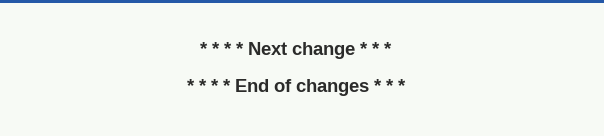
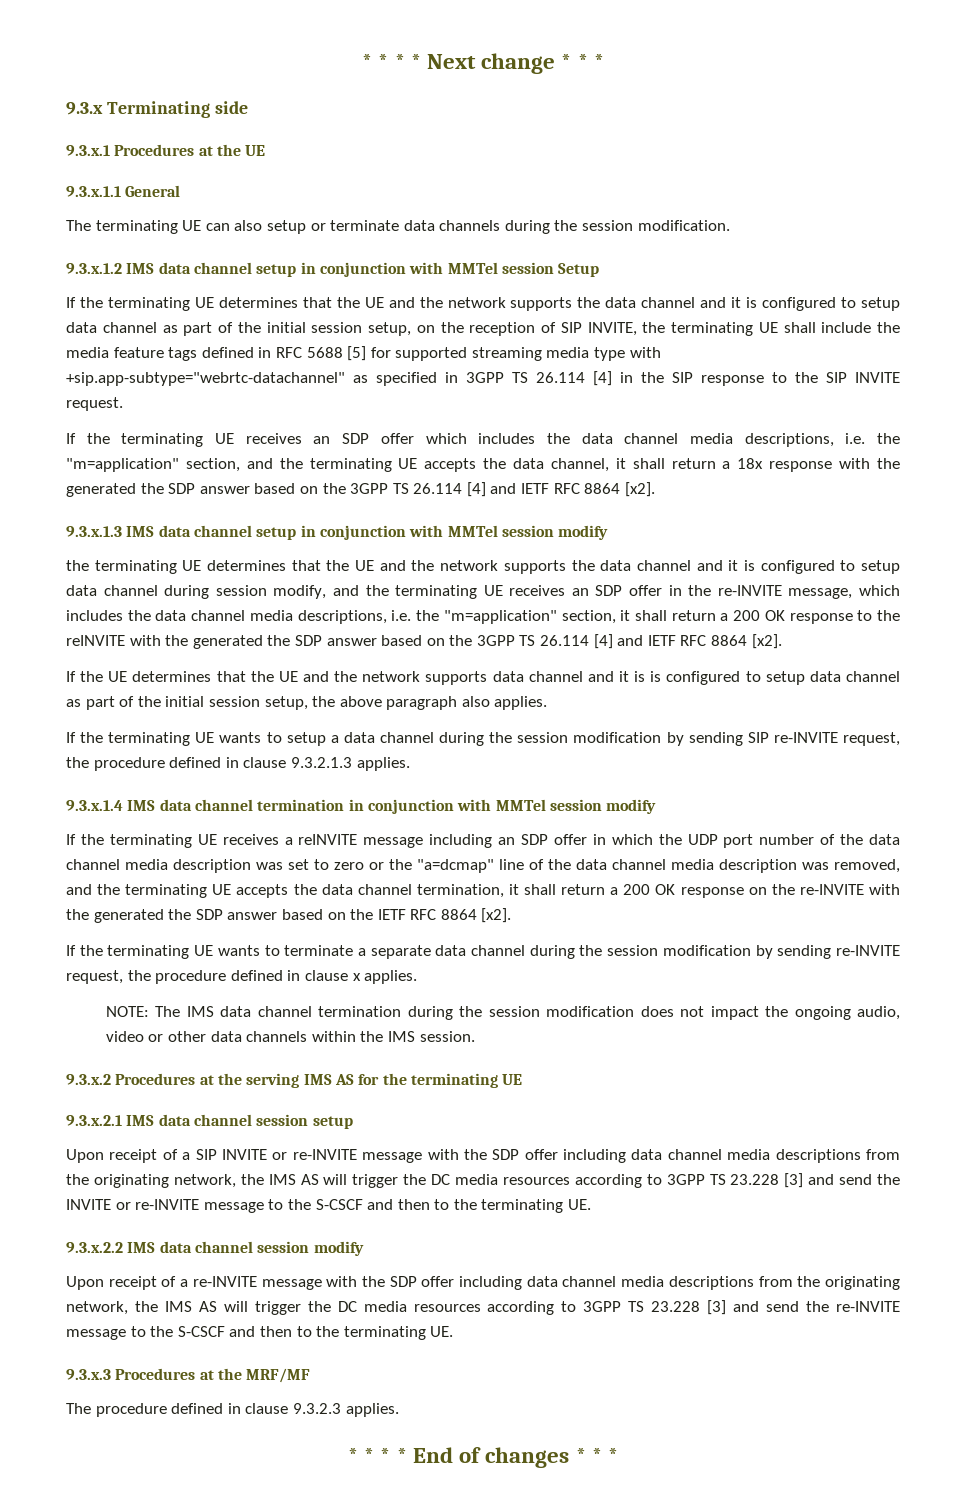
(392, 48) none -> [66,101,248,118] [66,144,266,156] [66,185,181,197] [66,220,730,234] [66,262,600,277] [66,297,901,311] [66,322,900,336] [66,346,661,361] [66,371,900,386] [66,397,123,411] [66,433,900,447] [66,458,900,472] [66,482,655,497] [66,525,609,540] [66,560,901,574] [66,585,901,599] [66,610,900,624] [66,634,782,649] [66,671,900,685] [66,696,548,710] [66,732,900,746] [66,757,410,771] [66,799,657,814] [66,834,900,848] [66,859,900,873] [66,884,900,898] [66,908,512,923] [66,945,900,959] [66,970,418,984] [105,1006,900,1020] [105,1031,475,1042] [66,1073,523,1088] [66,1114,353,1129] [66,1149,901,1163] [66,1173,900,1188] [66,1199,592,1213] [66,1241,364,1256] [66,1276,900,1290] [66,1300,900,1315] [66,1326,454,1340] [66,1368,311,1383] [66,1403,399,1417] // 9.3.x Terminating side // 9.3.x.1 Procedures at the UE // 9.3.x.1.1 General // The terminating UE can also setup or terminate data channels during the session modification. // 9.3.x.1.2 IMS data channel setup in conjunction with MMTel session Setup // If the terminating UE determines that the UE and the network supports the data channel and it is configured to setup data channel as part of the initial session setup, on the reception of SIP INVITE, the terminating UE shall include the media feature tags defined in RFC 5688 [5] for supported streaming media type with +sip.app-subtype="webrtc-datachannel" as specified in 3GPP TS 26.114 [4] in the SIP response to the SIP INVITE request. // If the terminating UE receives an SDP offer which includes the data channel media descriptions, i.e. the "m=application" section, and the terminating UE accepts the data channel, it shall return a 18x response with the generated the SDP answer based on the 3GPP TS 26.114 [4] and IETF RFC 8864 [x2]. // 9.3.x.1.3 IMS data channel setup in conjunction with MMTel session modify // the terminating UE determines that the UE and the network supports the data channel and it is configured to setup data channel during session modify, and the terminating UE receives an SDP offer in the re-INVITE message, which includes the data channel media descriptions, i.e. the "m=application" section, it shall return a 200 OK response to the reINVITE with the generated the SDP answer based on the 3GPP TS 26.114 [4] and IETF RFC 8864 [x2]. // If the UE determines that the UE and the network supports data channel and it is is configured to setup data channel as part of the initial session setup, the above paragraph also applies. // If the terminating UE wants to setup a data channel during the session modification by sending SIP re-INVITE request, the procedure defined in clause 9.3.2.1.3 applies. // 9.3.x.1.4 IMS data channel termination in conjunction with MMTel session modify // If the terminating UE receives a reINVITE message including an SDP offer in which the UDP port number of the data channel media description was set to zero or the "a=dcmap" line of the data channel media description was removed, and the terminating UE accepts the data channel termination, it shall return a 200 OK response on the re-INVITE with the generated the SDP answer based on the IETF RFC 8864 [x2]. // If the terminating UE wants to terminate a separate data channel during the session modification by sending re-INVITE request, the procedure defined in clause x applies. // NOTE: The IMS data channel termination during the session modification does not impact the ongoing audio, video or other data channels within the IMS session. // 9.3.x.2 Procedures at the serving IMS AS for the terminating UE // 9.3.x.2.1 IMS data channel session setup // Upon receipt of a SIP INVITE or re-INVITE message with the SDP offer including data channel media descriptions from the originating network, the IMS AS will trigger the DC media resources according to 3GPP TS 23.228 [3] and send the INVITE or re-INVITE message to the S-CSCF and then to the terminating UE. // 9.3.x.2.2 IMS data channel session modify // Upon receipt of a re-INVITE message with the SDP offer including data channel media descriptions from the originating network, the IMS AS will trigger the DC media resources according to 3GPP TS 23.228 [3] and send the re-INVITE message to the S-CSCF and then to the terminating UE. // 9.3.x.3 Procedures at the MRF/MF // The procedure defined in clause 9.3.2.3 applies.

